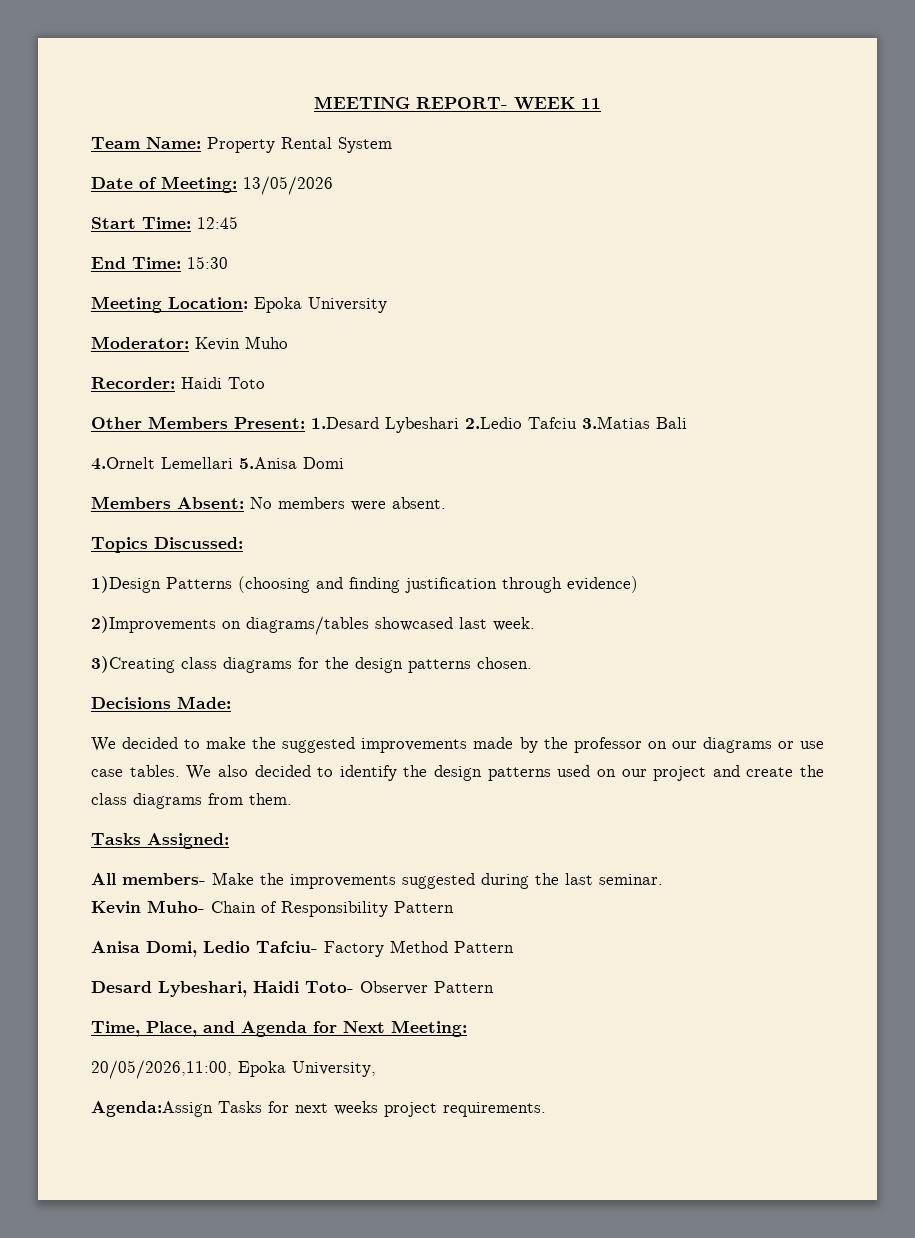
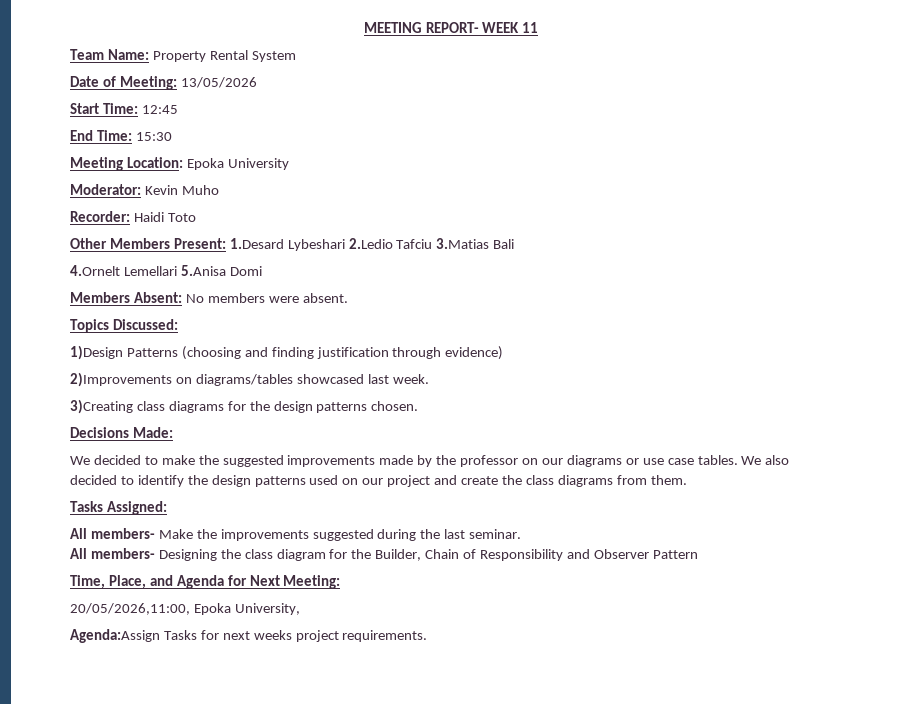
[91,900,454,917] [91,940,514,957] [91,981,354,997] Kevin Muho- Chain of Responsibility Pattern // Anisa Domi, Ledio Tafciu- Factory Method Pattern // Desard Lybeshari, Haidi Toto- -> [70,548,590,561] All members- Designing the class diagram for the Builder, Chain of Responsibility and

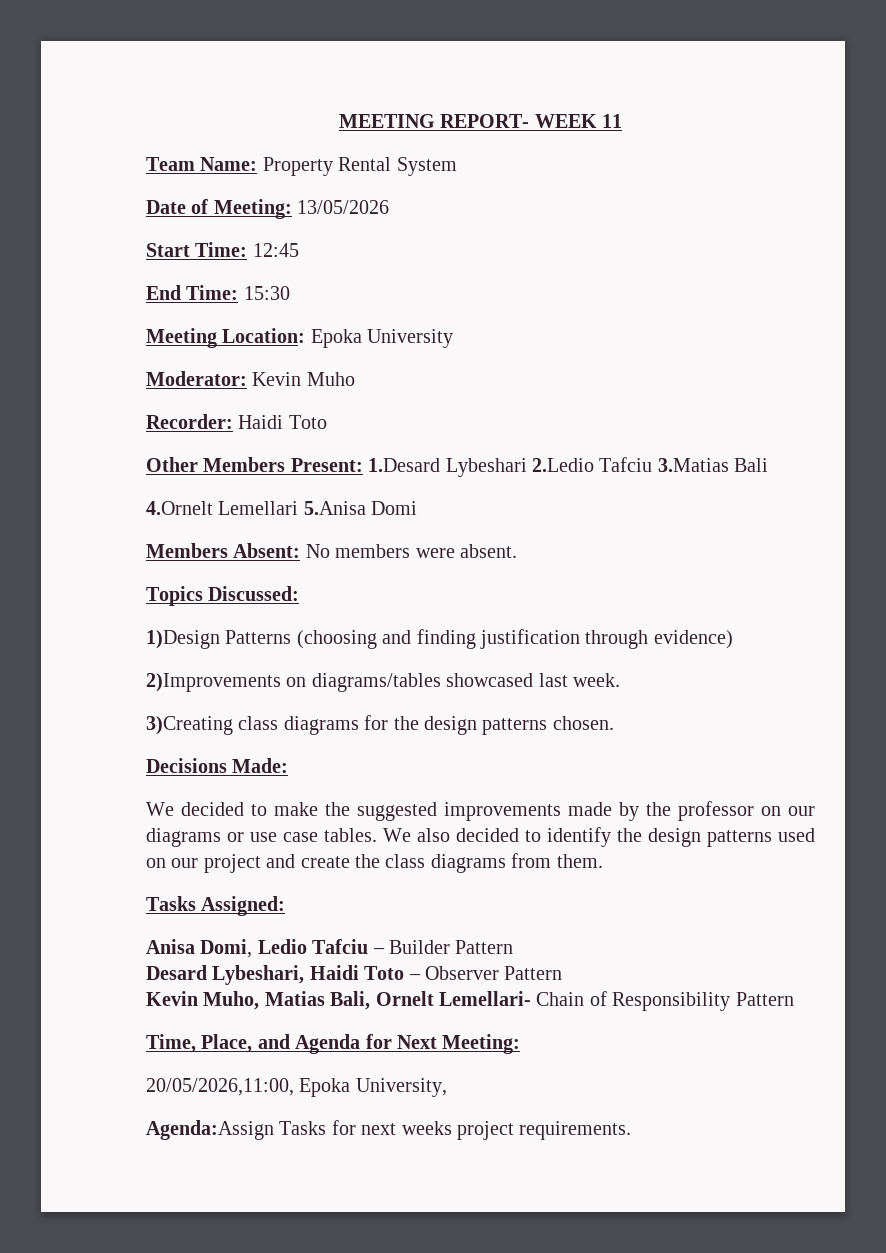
[70,528,522,541] [70,548,422,561] All members- Make the improvements suggested during the last seminar. // All members- Designing the class diagram for the Builder, -> [146,939,514,958] [146,965,563,985] [146,991,531,1010] Anisa Domi, Ledio Tafciu – Builder Pattern // Desard Lybeshari, Haidi Toto – Observer Pattern // Kevin Muho, Matias Bali, Ornelt Lemellari-
[566,549,649,559] and Observer -> (731, 1001) none

